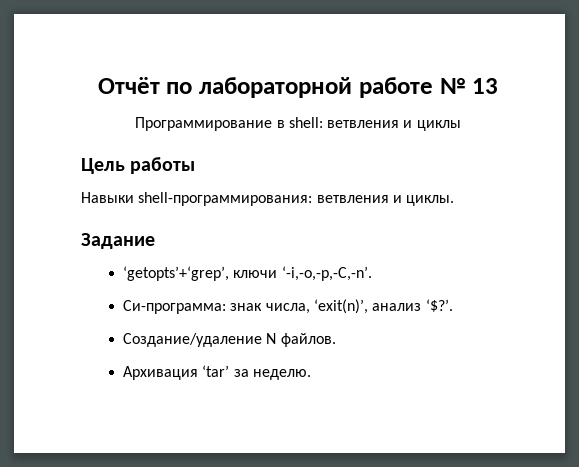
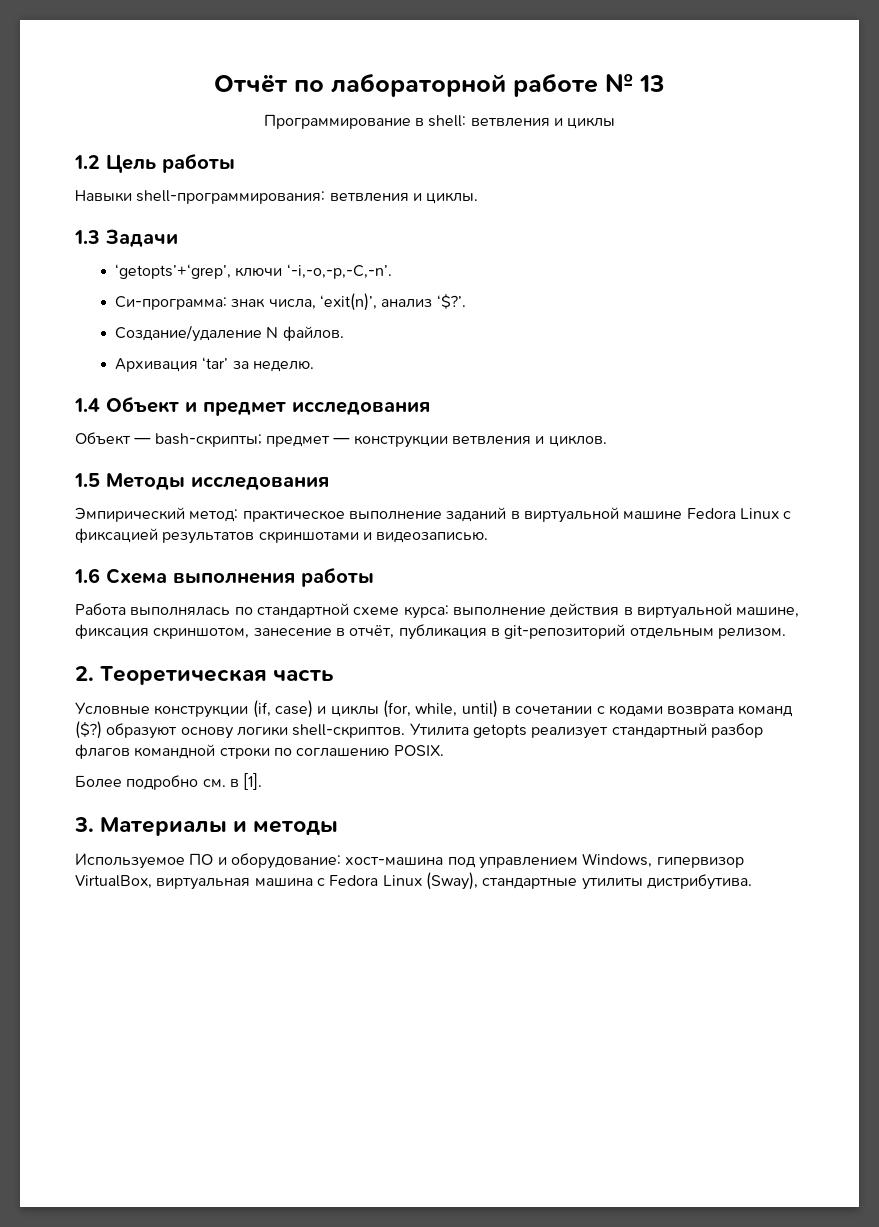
(461, 125) none -> [74,155,100,169] 1.2
[81,233,155,249] Задание -> [74,229,178,247] 1.3 Задачи
(311, 374) none -> [74,397,430,416] [75,432,607,448] [74,473,329,490] [75,507,792,523] [75,528,489,544] [74,568,374,587] [75,603,800,619] [75,624,786,640] [75,666,335,685] [75,700,794,718] [75,721,763,739] [75,744,444,759] [75,773,263,790] [74,817,339,836] [75,853,744,869] [75,872,752,890] // 1.4 Объект и предмет исследования // Объект — bash-скрипты; предмет — конструкции ветвления и циклов. // 1.5 Методы исследования // Эмпирический метод: практическое выполнение заданий в виртуальной машине Fedora Linux с фиксацией результатов скриншотами и видеозаписью. // 1.6 Схема выполнения работы // Работа выполнялась по стандартной схеме курса: выполнение действия в виртуальной машине, фиксация скриншотом, занесение в отчёт, публикация в git-репозиторий отдельным релизом. // 2. Теоретическая часть // Условные конструкции (if, case) и циклы (for, while, until) в сочетании с кодами возврата команд ($?) образуют основу логики shell-скриптов. Утилита getopts реализует стандартный разбор флагов командной строки по соглашению POSIX. // Более подробно см. в [1]. // 3. Материалы и методы // Используемое ПО и оборудование: хост-машина под управлением Windows, гипервизор VirtualBox, виртуальная машина с Fedora Linux (Sway), стандартные утилиты дистрибутива.

